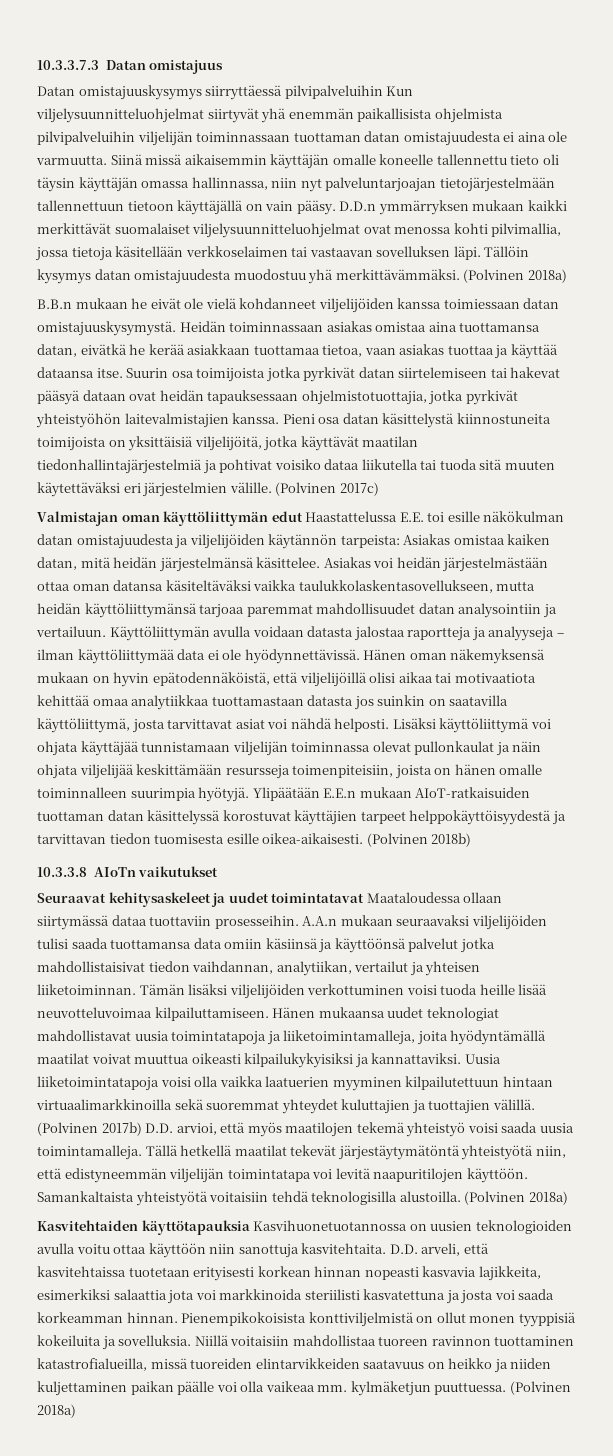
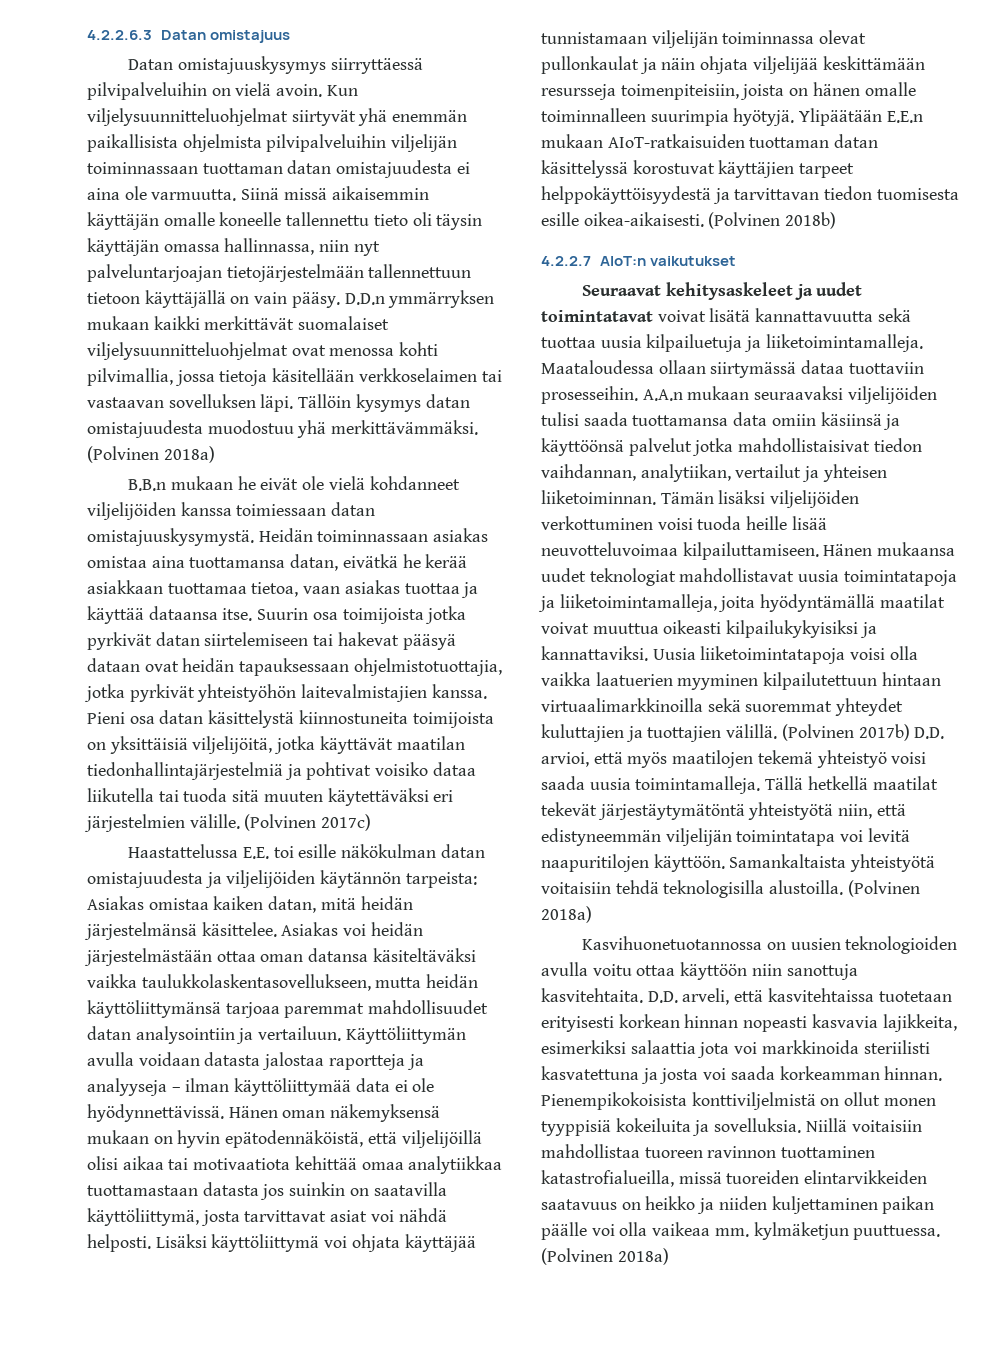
[37,60,99,70] 10.3.3.7.3 -> [87,30,152,40] 4.2.2.6.3
(383, 92) none -> [211,82,323,97] on vielä avoin.
[37,511,303,526] Valmistajan oman käyttöliittymän edut -> (372, 822) none
[37,867,136,877] 10.3.3.8 AIoTn -> [541,256,646,266] 4.2.2.7 AIoT:n
(365, 898) none -> [657,308,911,322] [541,334,923,352] voivat lisätä kannattavuutta sekä tuottaa uusia kilpailuetuja ja liiketoimintamalleja.
[37,1220,250,1235] Kasvitehtaiden käyttötapauksia -> (592, 914) none

